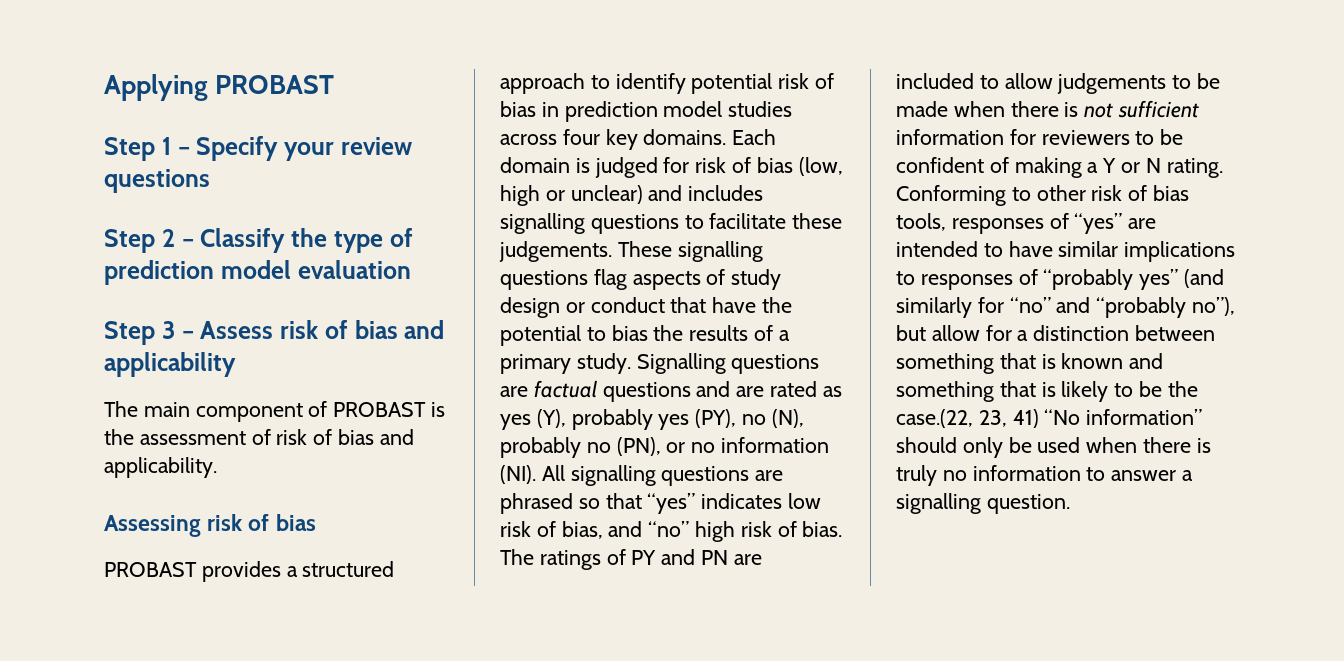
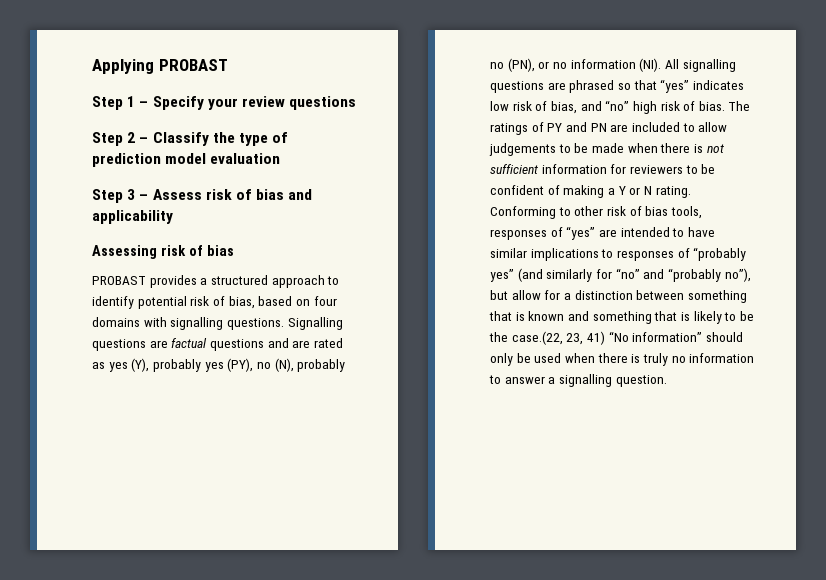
[104,401,446,422] [104,429,414,445] [104,457,217,478] // The main component of PROBAST is the assessment of risk of bias and applicability. -> (173, 217) none
[500,101,793,122] [500,129,777,150] [500,157,843,178] [500,185,764,206] [500,213,843,234] [499,241,763,262] [500,269,782,290] [500,297,793,318] [500,325,790,346] [500,353,631,374] bias in prediction model studies across four key domains. Each domain is judged for risk of bias (low, high or unclear) and includes signalling questions to facilitate these judgements. These signalling questions flag aspects of study design or conduct that have the potential to bias the results of a primary study. -> [228,296,337,309] [92,317,284,330] bias, based on four domains with signalling questions.

